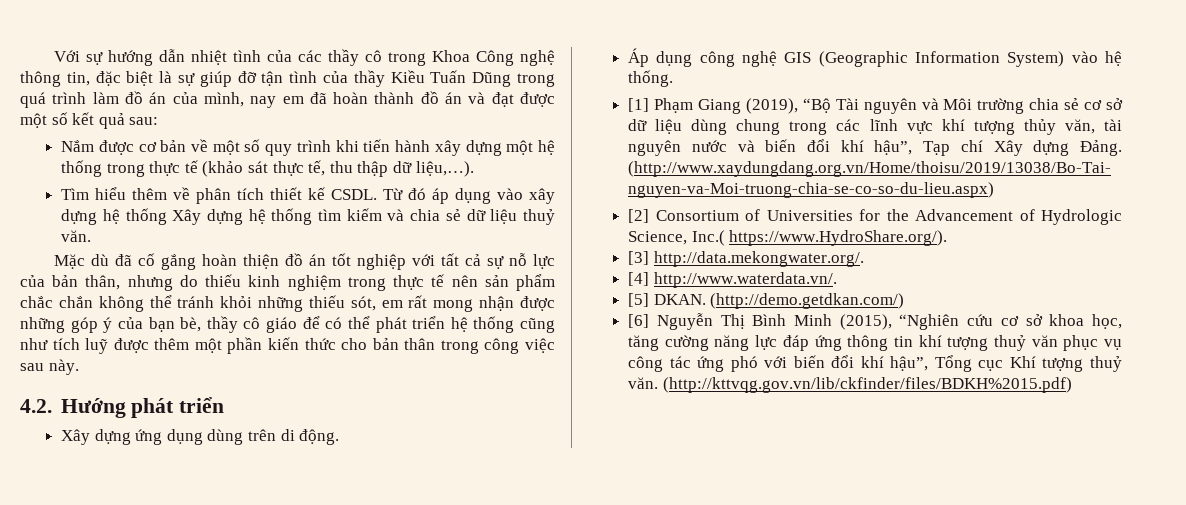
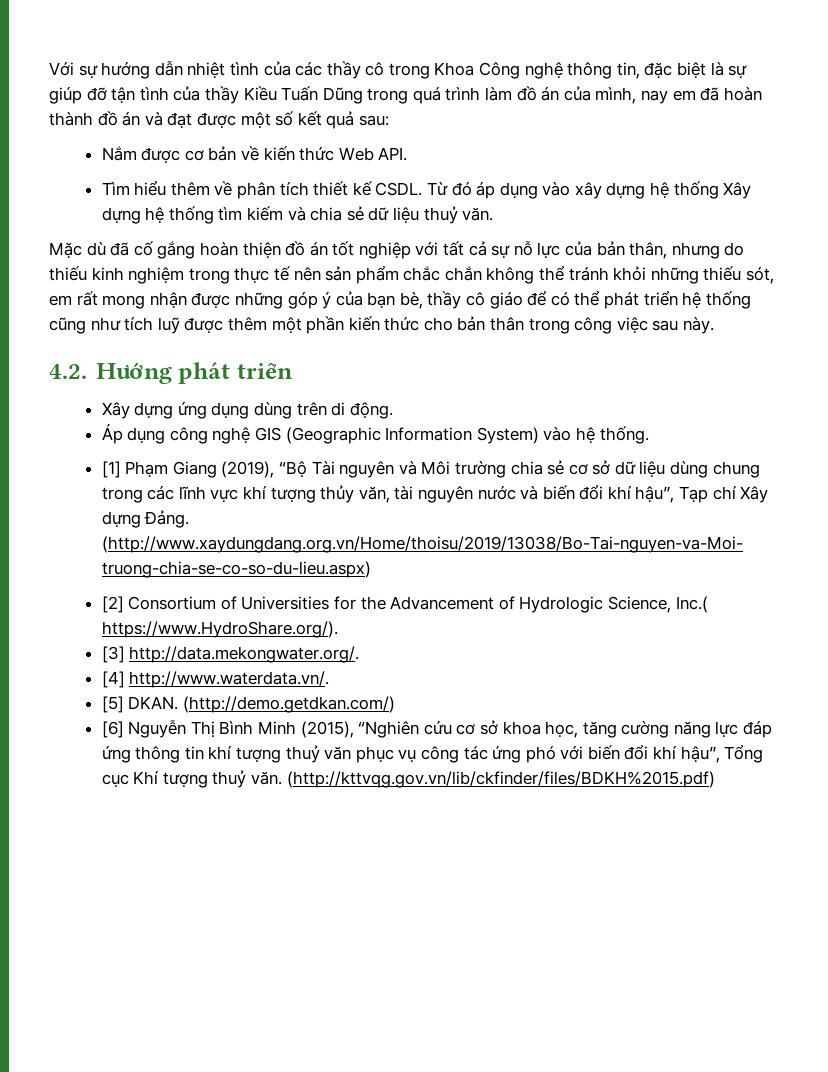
[212,139,556,156] [61,160,474,177] một số quy trình khi tiến hành xây dựng một hệ thống trong thực tế (khảo sát thực tế, thu thập dữ liệu,…). -> [263,146,408,161] kiến thức Web API.

